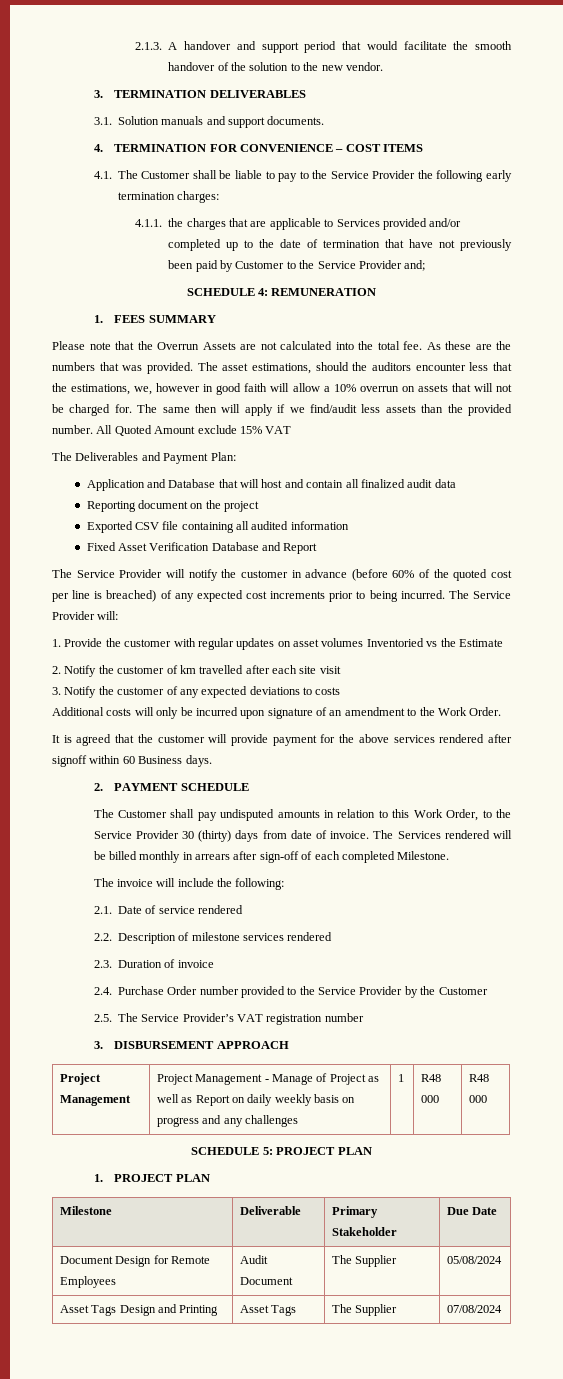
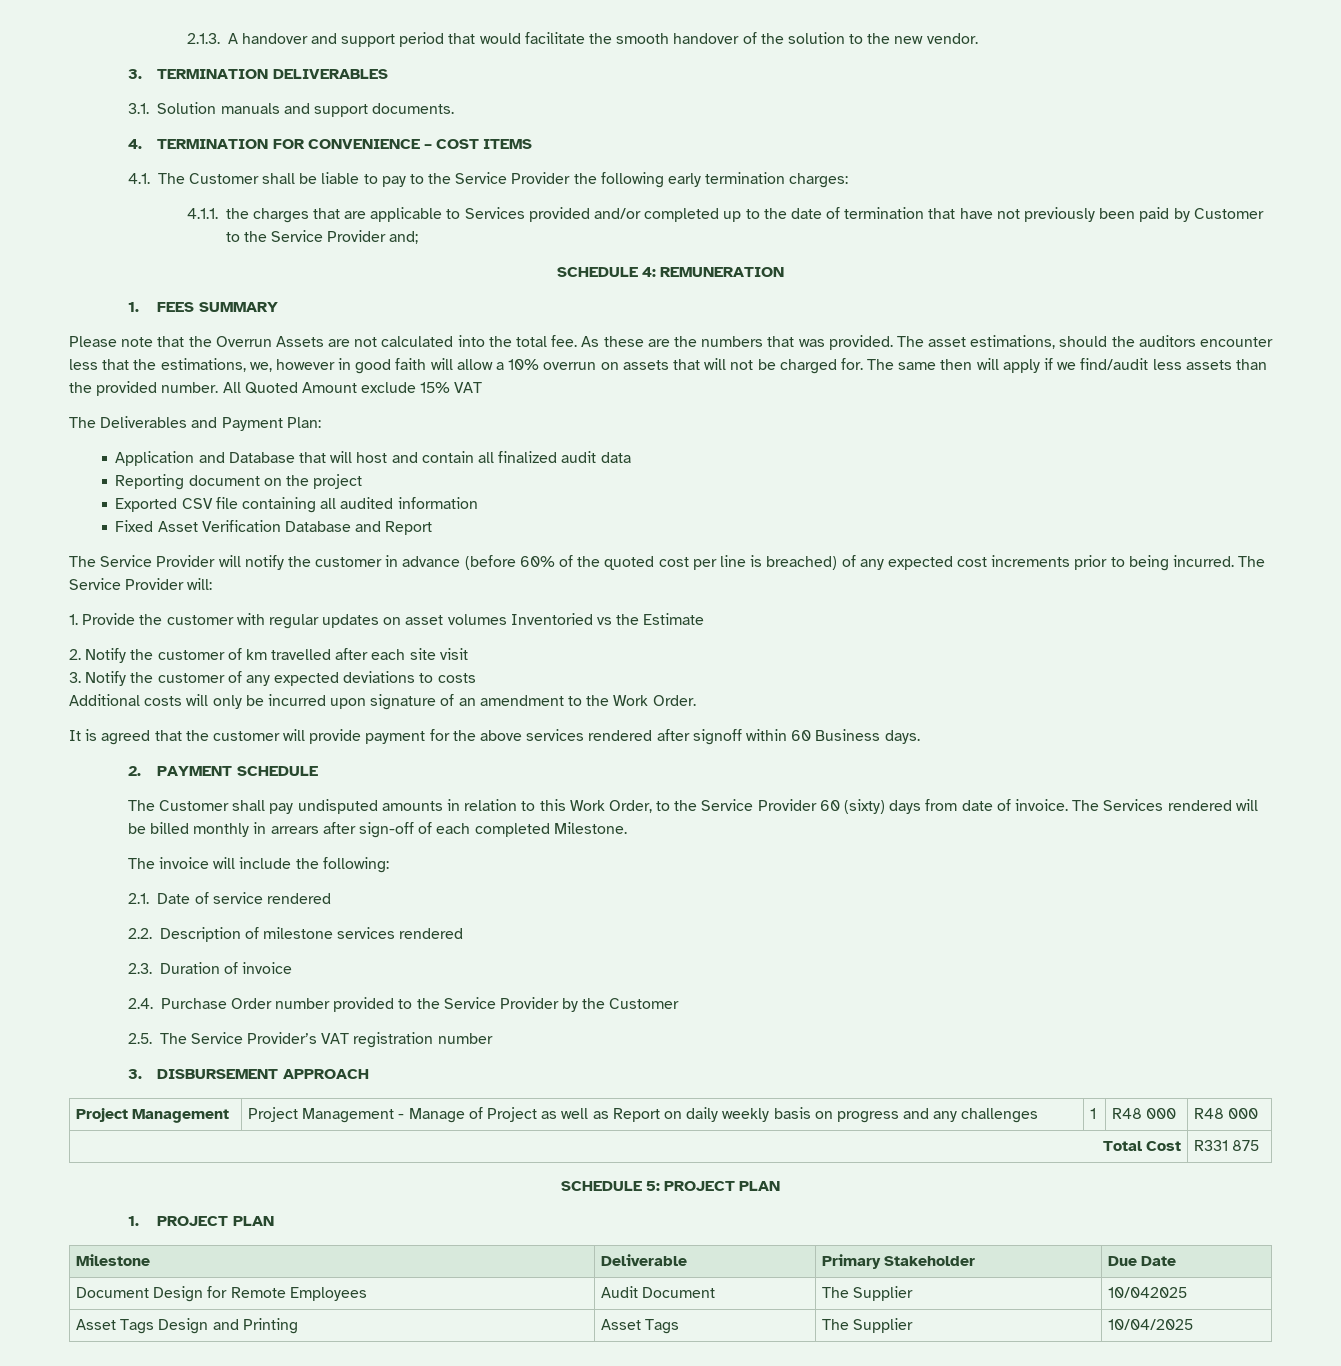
[181,830,232,842] 30 (thirty) -> [819,799,886,814] 60 (sixty)
(487, 1099) none -> [1102,1141,1181,1151] [1194,1140,1260,1151] // Total Cost | R331 875
[446,1256,502,1264] 05/08/2024 -> [1108,1287,1188,1298] 10/042025
[446,1305,502,1313] 07/08/2024 -> [1108,1319,1194,1330] 10/04/2025

